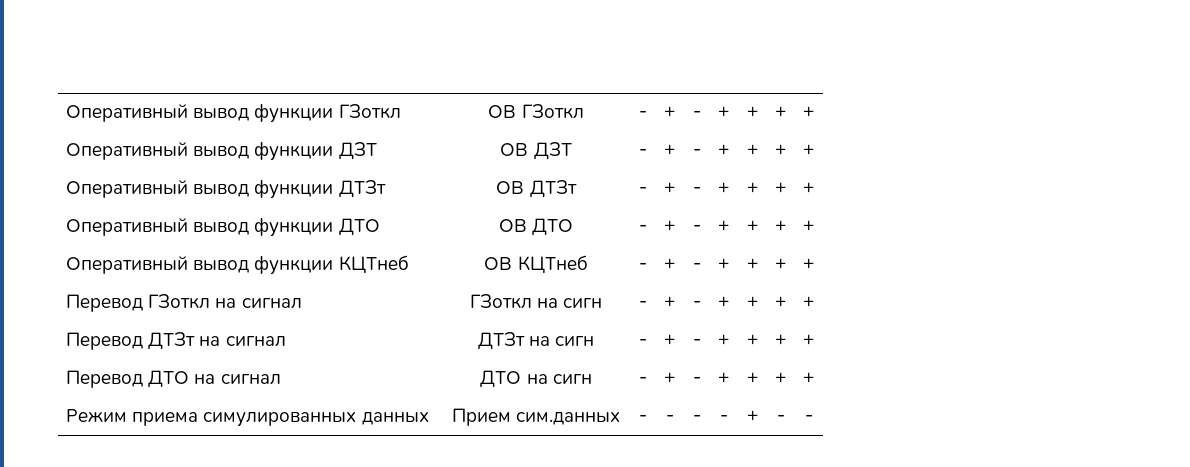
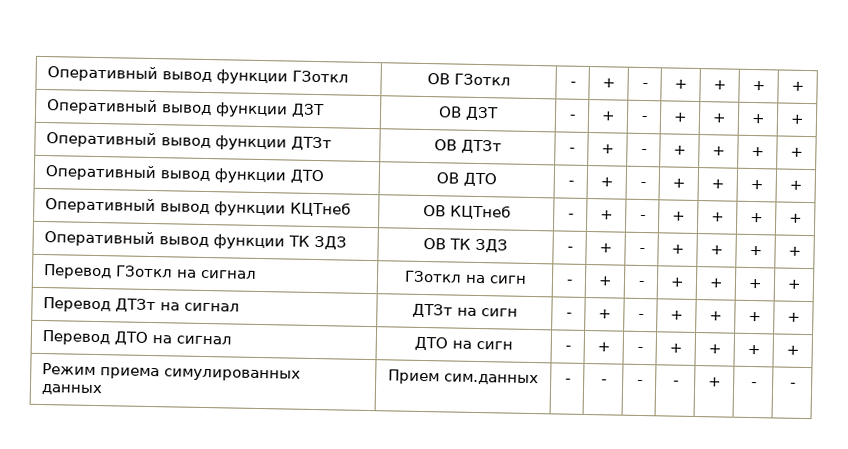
(814, 264) none -> [44,230,348,250] [423,237,508,253] [566,246,573,252] [598,243,613,253] [638,247,645,254] [670,244,685,254] [709,245,724,255] [748,245,763,256] [787,246,802,256] // Оперативный вывод функции ТК ЗДЗ | ОВ ТК ЗДЗ | - | + | - | + | + | + | +

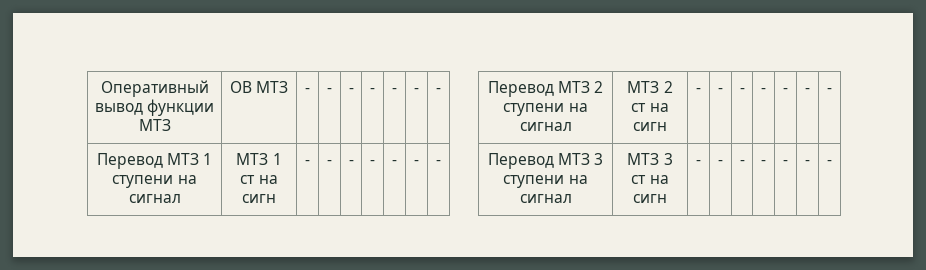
[47,65,350,85] [426,73,511,86] [569,81,576,87] [601,78,616,88] [641,82,648,89] [673,79,688,89] [712,80,727,90] [751,80,766,91] [790,81,805,91] [46,98,326,118] [438,106,499,121] [568,114,576,120] [600,111,616,121] [640,115,648,122] [672,112,688,122] [711,113,727,123] [750,113,766,124] [789,114,805,124] [46,131,333,151] [433,139,502,154] [568,147,575,153] [600,144,615,154] [640,148,647,155] [672,145,687,155] [711,146,726,156] [750,146,765,157] [789,147,804,157] [45,164,325,184] [436,172,497,187] [567,180,574,186] [599,177,614,187] [639,181,646,188] [671,178,686,188] [710,179,725,189] [749,179,764,190] [788,180,803,190] [45,197,352,217] [422,204,511,220] [567,213,574,219] [599,210,614,220] [639,214,646,221] [671,211,686,221] [710,212,725,222] [749,212,764,223] [788,213,803,223] [44,230,348,250] [423,237,508,253] [566,246,573,252] [598,243,613,253] [638,247,645,254] [670,244,685,254] [709,245,724,255] [748,245,763,256] [787,246,802,256] [43,264,258,280] [403,270,527,284] [565,279,573,285] [597,276,613,286] [637,280,645,287] [669,277,685,287] [708,278,724,288] [747,278,763,289] [786,279,802,289] [43,297,241,313] [411,303,518,318] [565,312,572,318] [597,309,612,319] [637,313,644,320] [669,310,684,320] [708,311,723,321] [747,311,762,322] [786,312,801,322] [42,330,233,346] [414,336,513,351] [564,345,571,351] [596,342,611,352] [636,346,643,353] [668,343,683,353] [707,344,722,354] [746,344,761,355] [785,345,800,355] [42,363,302,382] [41,384,104,396] [388,369,539,386] [564,378,571,384] [600,379,607,385] [636,379,643,386] [672,380,679,386] [707,377,722,387] [750,382,757,388] [789,382,796,388] Оперативный вывод функции ГЗоткл | ОВ ГЗоткл | - | + | - | + | + | + | + // Оперативный вывод функции ДЗТ | ОВ ДЗТ | - | + | - | + | + | + | + // Оперативный вывод функции ДТЗт | ОВ ДТЗт | - | + | - | + | + | + | + // Оперативный вывод функции ДТО | ОВ ДТО | - | + | - | + | + | + | + // Оперативный вывод функции КЦТнеб | ОВ КЦТнеб | - | + | - | + | + | + | + // Оперативный вывод функции ТК ЗДЗ | ОВ ТК ЗДЗ | - | + | - | + | + | + | + // Перевод ГЗоткл на сигнал | ГЗоткл на сигн | - | + | - | + | + | + | + // Перевод ДТЗт на сигнал | ДТЗт на сигн | - | + | - | + | + | + | + // Перевод ДТО на сигнал | ДТО на сигн | - | + | - | + | + | + | + // Режим приема симулированных данных | Прием сим.данных | - | - | - | - | + | - | - -> [100,80,209,97] [94,99,215,116] [138,119,171,131] [229,81,289,93] [305,88,310,93] [327,88,332,93] [348,88,354,93] [370,88,375,93] [392,88,397,93] [414,88,419,93] [436,88,441,93] [96,153,213,169] [112,175,197,188] [128,194,181,203] [236,153,282,165] [240,175,278,184] [242,194,276,203] [305,160,310,165] [327,160,332,165] [348,160,354,165] [370,160,375,165] [392,160,397,165] [414,160,419,165] [436,160,441,165] [487,81,604,97] [503,103,588,116] [519,122,572,131] [627,81,673,93] [631,103,669,112] [633,122,667,131] [696,88,701,93] [718,88,723,93] [739,88,745,93] [761,88,766,93] [783,88,788,93] [805,88,810,93] [827,88,832,93] [487,153,604,169] [503,175,588,188] [519,194,572,203] [627,153,673,165] [631,175,669,184] [633,194,667,203] [696,160,701,165] [718,160,723,165] [739,160,745,165] [761,160,766,165] [783,160,788,165] [805,160,810,165] [827,160,832,165] Оперативный вывод функции МТЗ | ОВ МТЗ | - | - | - | - | - | - | - // Перевод МТЗ 1 ступени на сигнал | МТЗ 1 ст на сигн | - | - | - | - | - | - | - // Перевод МТЗ 2 ступени на сигнал | МТЗ 2 ст на сигн | - | - | - | - | - | - | - // Перевод МТЗ 3 ступени на сигнал | МТЗ 3 ст на сигн | - | - | - | - | - | - | -

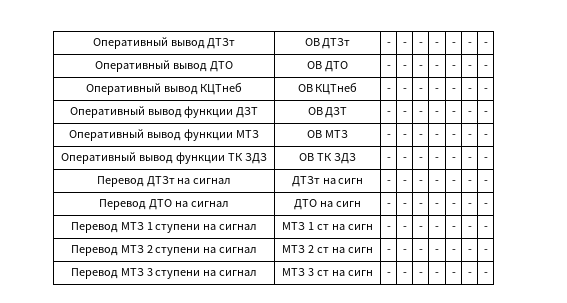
[100,80,209,97] [94,103,143,115] Оперативный вывод -> [92,37,236,49] [304,38,351,49] [386,42,391,46] [402,42,407,46] [418,42,423,46] [435,42,439,46] [451,42,456,46] [467,42,472,46] [483,42,488,46] [95,60,233,72] [307,61,348,72] [386,65,391,69] [402,65,407,69] [418,65,423,69] [435,65,439,69] [451,65,456,69] [467,65,472,69] [483,65,488,69] [85,82,243,95] [297,82,358,95] [386,88,391,92] [402,88,407,92] [418,88,423,92] [435,88,439,92] [451,88,456,92] [467,88,472,92] [483,88,488,92] [69,106,259,118] [307,107,348,118] [386,111,391,115] [402,111,407,115] [418,111,423,115] [435,111,439,115] [451,111,456,115] [467,111,472,115] [483,111,488,115] [69,129,182,141] Оперативный вывод ДТЗт | ОВ ДТЗт | - | - | - | - | - | - | - // Оперативный вывод ДТО | ОВ ДТО | - | - | - | - | - | - | - // Оперативный вывод КЦТнеб | ОВ КЦТнеб | - | - | - | - | - | - | - // Оперативный вывод функции ДЗТ | ОВ ДЗТ | - | - | - | - | - | - | - // Оперативный вывод
(441, 90) none -> [61,152,267,164] [299,153,356,164] [386,157,391,161] [402,157,407,161] [418,157,423,161] [435,157,439,161] [451,157,456,161] [467,157,472,161] [483,157,488,161] [96,176,232,187] [291,176,364,187] [386,180,391,184] [402,180,407,184] [418,180,423,184] [435,180,439,184] [451,180,456,184] [467,180,472,184] [483,180,488,184] [99,199,229,210] [294,199,361,210] [386,203,391,207] [402,203,407,207] [418,203,423,207] [435,203,439,207] [451,203,456,207] [467,203,472,207] [483,203,488,207] // Оперативный вывод функции ТК ЗДЗ | ОВ ТК ЗДЗ | - | - | - | - | - | - | - // Перевод ДТЗт на сигнал | ДТЗт на сигн | - | - | - | - | - | - | - // Перевод ДТО на сигнал | ДТО на сигн | - | - | - | - | - | - | -

